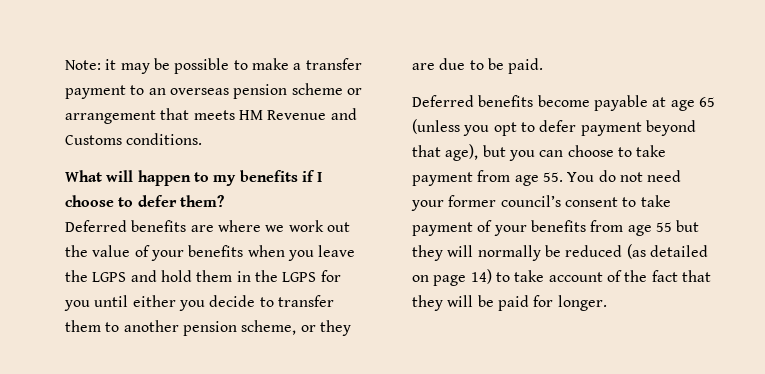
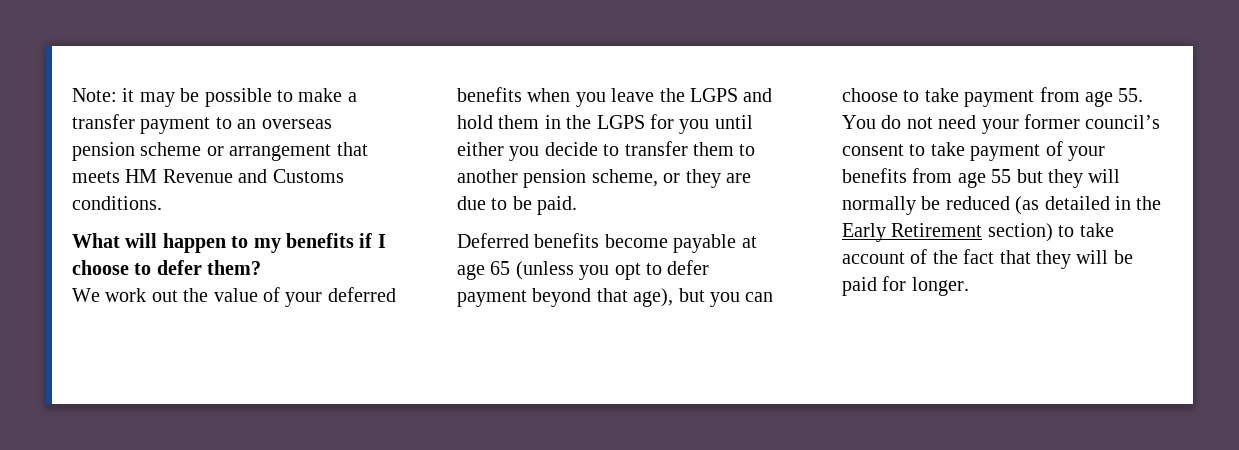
[65,220,285,232] Deferred benefits are where we -> [72,288,100,302] We
(184, 255) none -> [327,287,396,302] deferred
[412,269,492,286] on page 14) -> [1115,196,1162,210] [842,223,1053,242] in the Early Retirement section)

